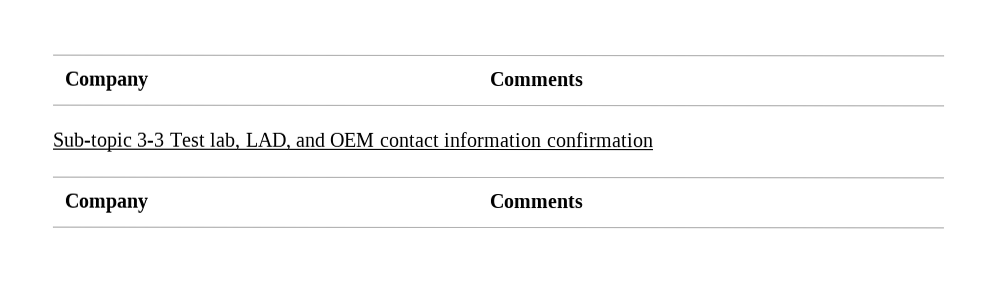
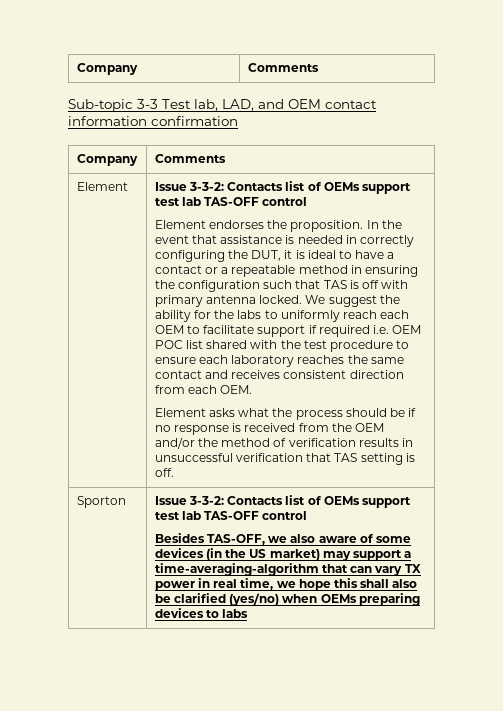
(583, 201) none -> [76,182,128,191] [154,181,412,194] [154,197,308,206] [154,220,402,232] [154,235,415,247] [154,250,395,262] [154,265,419,277] [154,280,409,292] [154,295,400,307] [154,310,410,322] [154,325,422,337] [154,340,410,352] [154,355,404,367] [154,370,404,379] [154,385,253,394] [154,408,417,420] [154,423,385,435] [154,437,414,449] [154,453,415,465] [154,468,174,477] [76,496,126,508] [154,495,412,508] [154,511,308,520] [154,533,412,545] [154,548,412,561] [154,563,421,576] [154,578,418,591] [154,593,420,606] [154,608,249,618] // Element | Issue 3-3-2: Contacts list of OEMs support test lab TAS-OFF control // Element endorses the proposition. In the event that assistance is needed in correctly configuring the DUT, it is ideal to have a contact or a repeatable method in ensuring the configuration such that TAS is off with primary antenna locked. We suggest the ability for the labs to uniformly reach each OEM to facilitate support if required i.e. OEM POC list shared with the test procedure to ensure each laboratory reaches the same contact and receives consistent direction from each OEM. // Element asks what the process should be if no response is received from the OEM and/or the method of verification results in unsuccessful verification that TAS setting is off. // Sporton | Issue 3-3-2: Contacts list of OEMs support test lab TAS-OFF control // Besides TAS-OFF, we also aware of some devices (in the US market) may support a time-averaging-algorithm that can vary TX power in real time, we hope this shall also be clarified (yes/no) when OEMs preparing devices to labs

